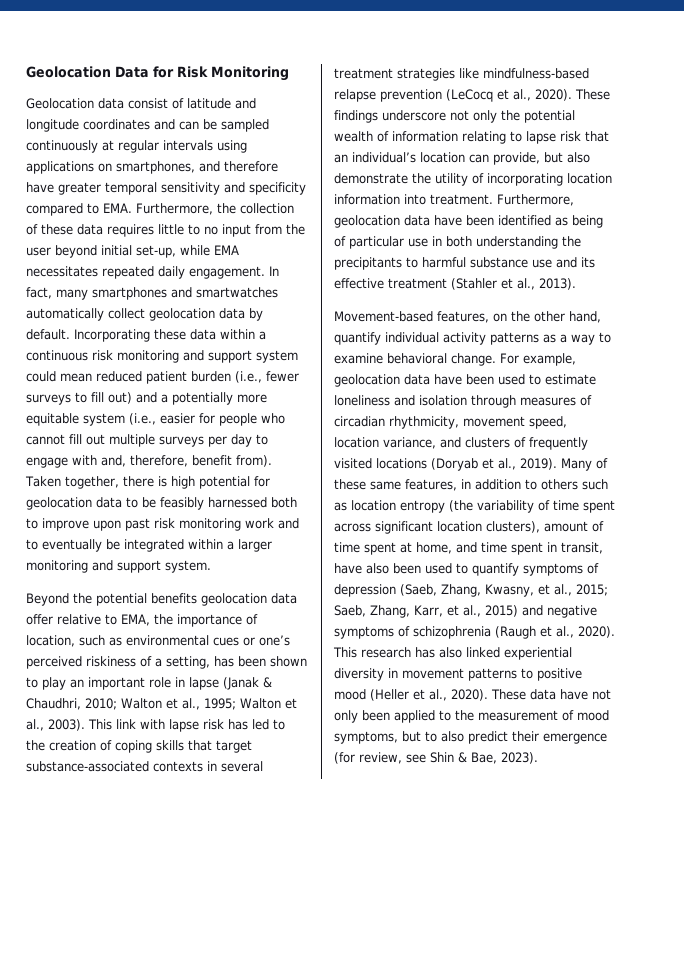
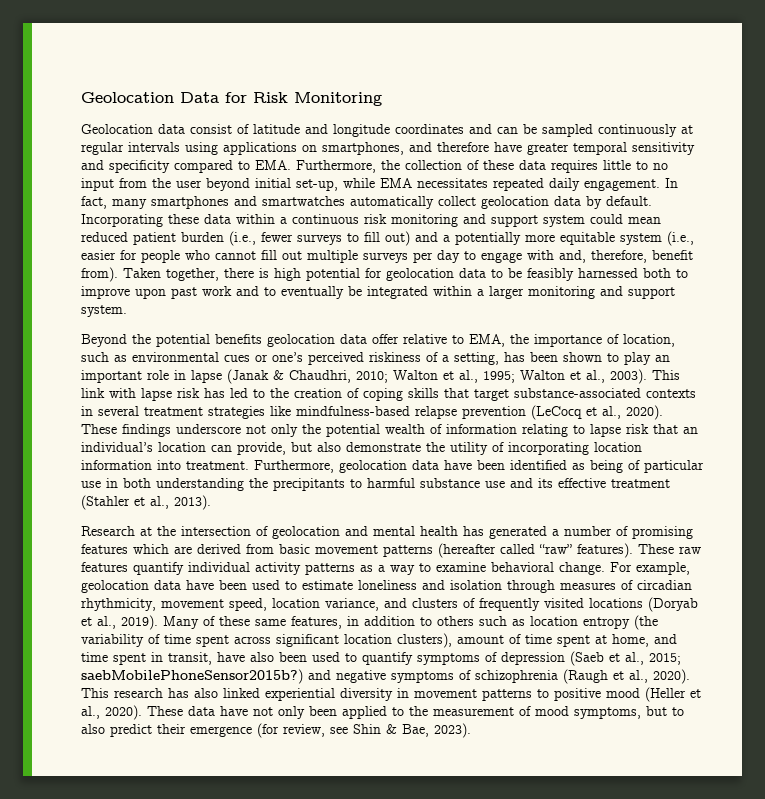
[154,518,241,531] risk monitoring -> (197, 293) none
[334,311,601,323] Movement-based features, on the other hand, -> [81,526,693,539] [81,543,701,558] [81,562,128,572] Research at the intersection of geolocation and mental health has generated a number of promising features which are derived from basic movement patterns (hereafter called “raw” features). These raw features
[400,584,608,597] [334,605,518,618] (Saeb, Zhang, Kwasny, et al., 2015; Saeb, Zhang, Karr, et al., 2015) -> [570,651,681,666] [81,669,303,684] (Saeb et al., 2015; saebMobilePhoneSensor2015b?)

